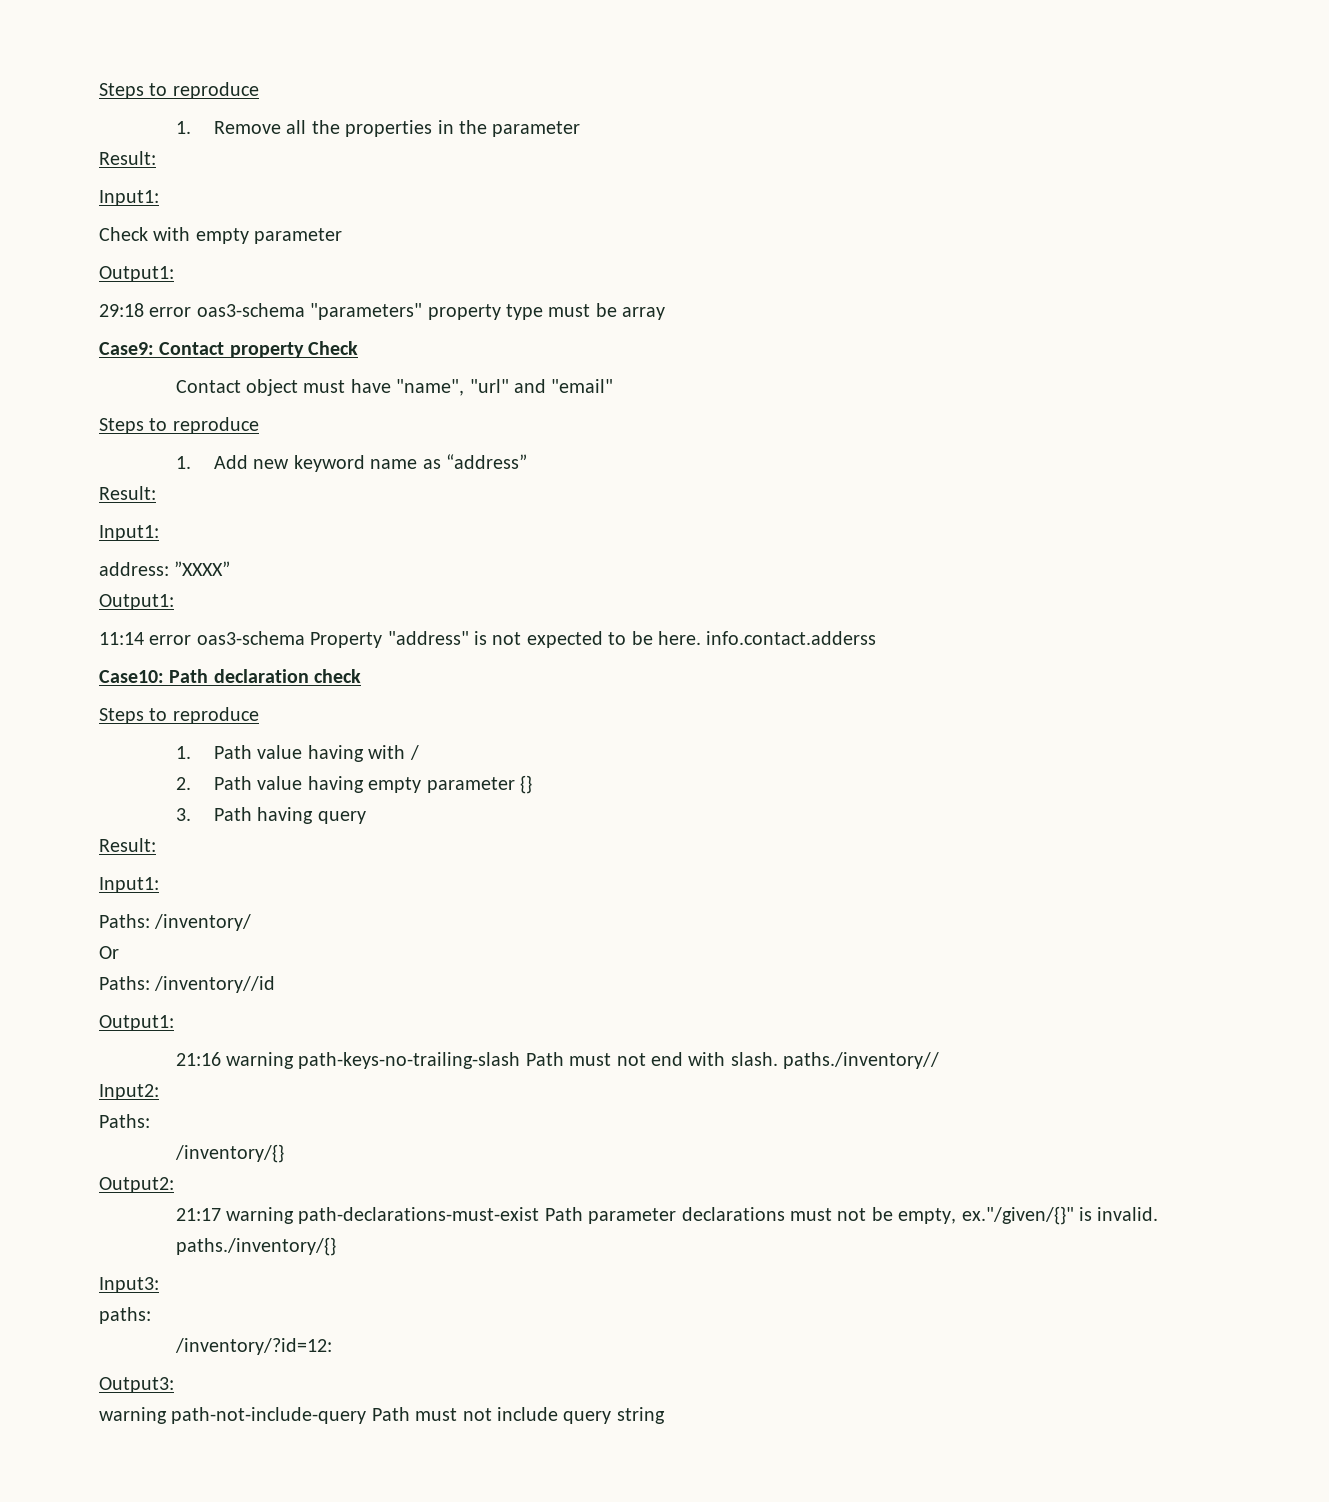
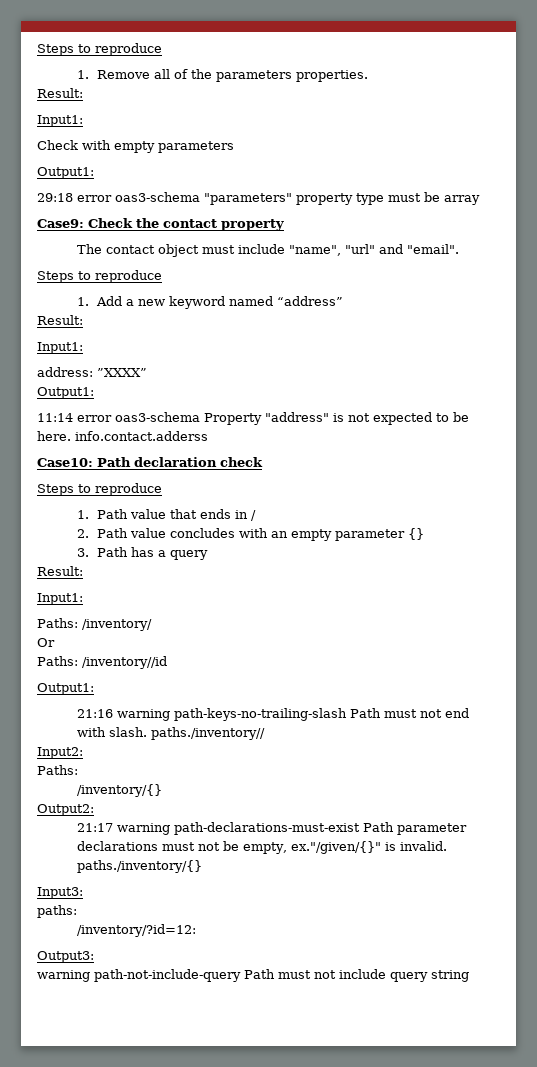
[311,120,581,137] the properties in the parameter -> [174,69,369,82] of the parameters properties.
[254,228,343,244] parameter -> [158,141,234,153] parameters
[159,341,359,358] [175,380,241,393] Contact property Check // Contact -> [88,218,284,231] [77,244,156,254] Check the contact property // The contact
[350,379,391,393] have -> [238,244,286,254] include
[551,379,614,393] "email" -> [407,244,460,254] "email".
(249, 462) none -> [126,299,135,306] a
[370,459,441,469] name as -> [229,296,274,306] named
[307,745,406,762] having with -> [170,509,249,519] that ends in
[307,776,364,793] having -> [170,528,289,538] concludes with an
[257,807,314,824] having -> [131,547,167,557] has a

